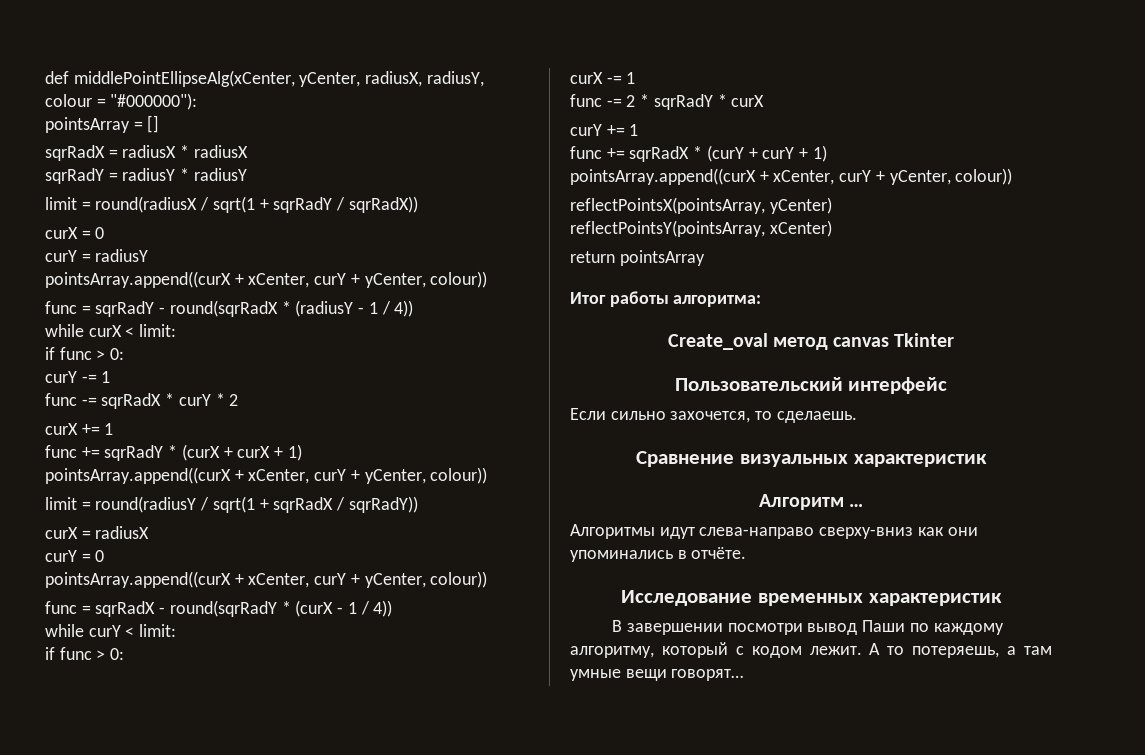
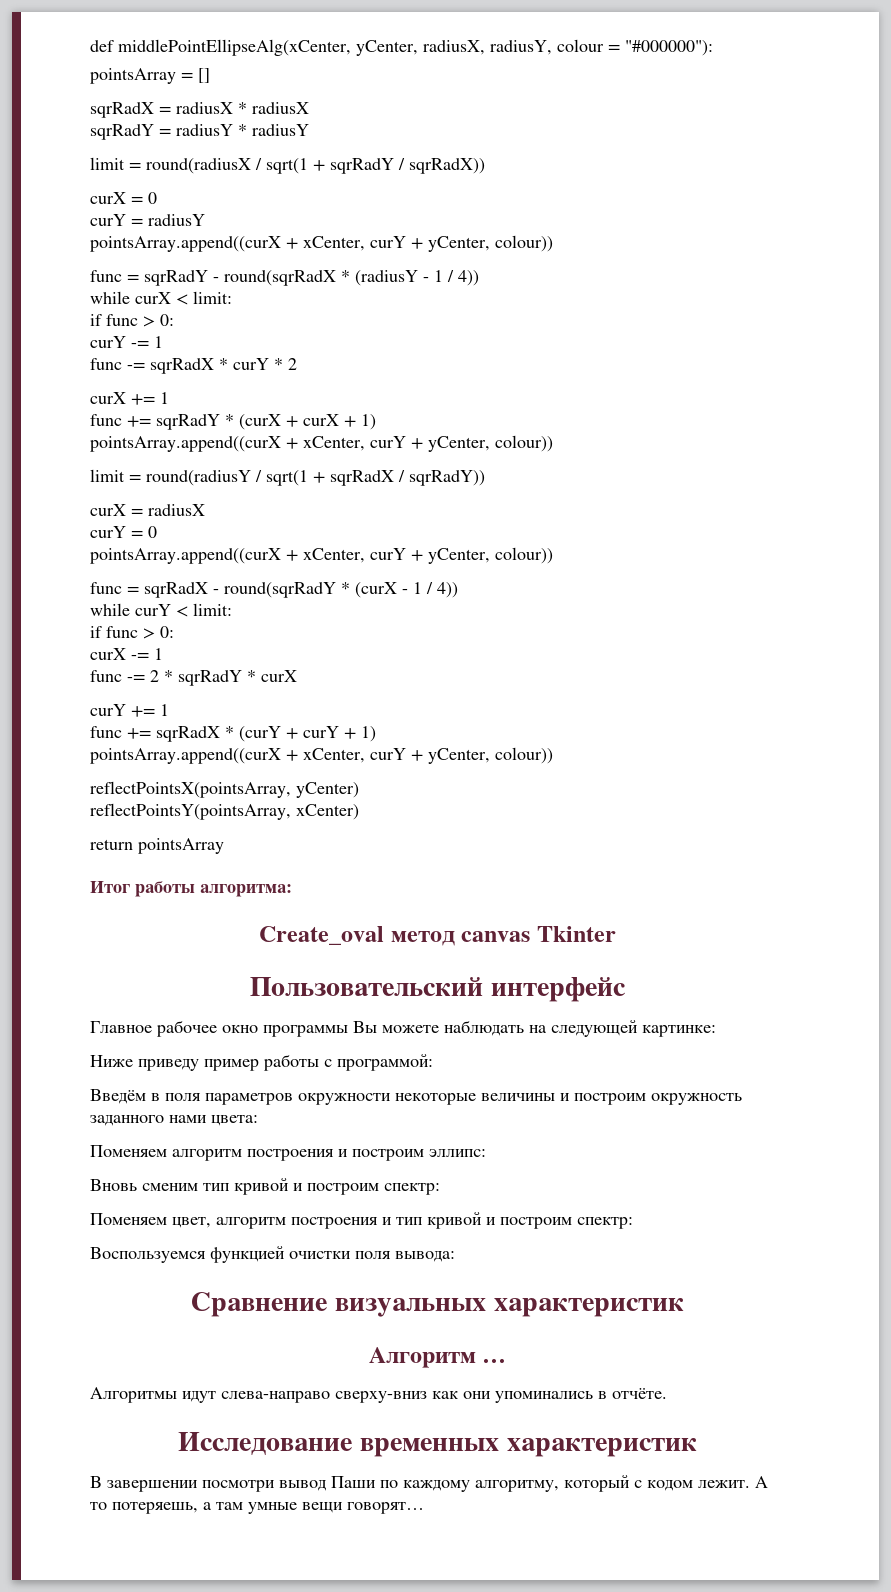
[570,408,857,423] Если сильно захочется, то сделаешь. -> [90,1020,716,1037] [90,1054,433,1071] [90,1089,742,1105] [90,1115,258,1126] [90,1145,486,1161] [90,1178,440,1195] [90,1212,633,1229] [90,1246,455,1263] Главное рабочее окно программы Вы можете наблюдать на следующей картинке: // Ниже приведу пример работы с программой: // Введём в поля параметров окружности некоторые величины и построим окружность заданного нами цвета: // Поменяем алгоритм построения и построим эллипс: // Вновь сменим тип кривой и построим спектр: // Поменяем цвет, алгоритм построения и тип кривой и построим спектр: // Воспользуемся функцией очистки поля вывода:

